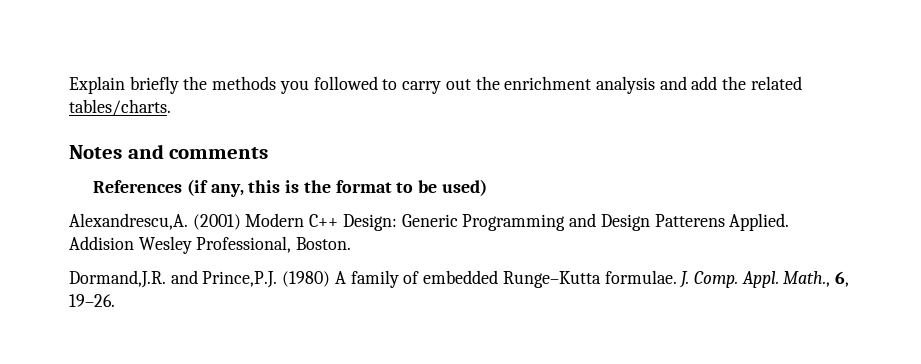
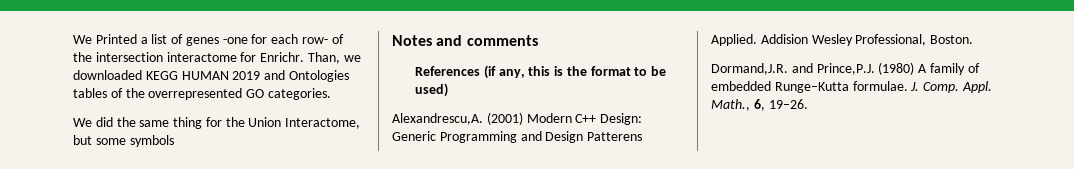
[69,76,802,94] [69,99,171,116] Explain briefly the methods you followed to carry out the enrichment analysis and add the related tables/charts. -> [73,34,344,46] [73,52,361,64] [73,70,349,82] [73,88,331,100] [73,117,361,129] [73,135,174,147] We Printed a list of genes -one for each row- of the intersection interactome for Enrichr. Than, we downloaded KEGG HUMAN 2019 and Ontologies tables of the overrepresented GO categories. // We did the same thing for the Union Interactome, but some symbols

